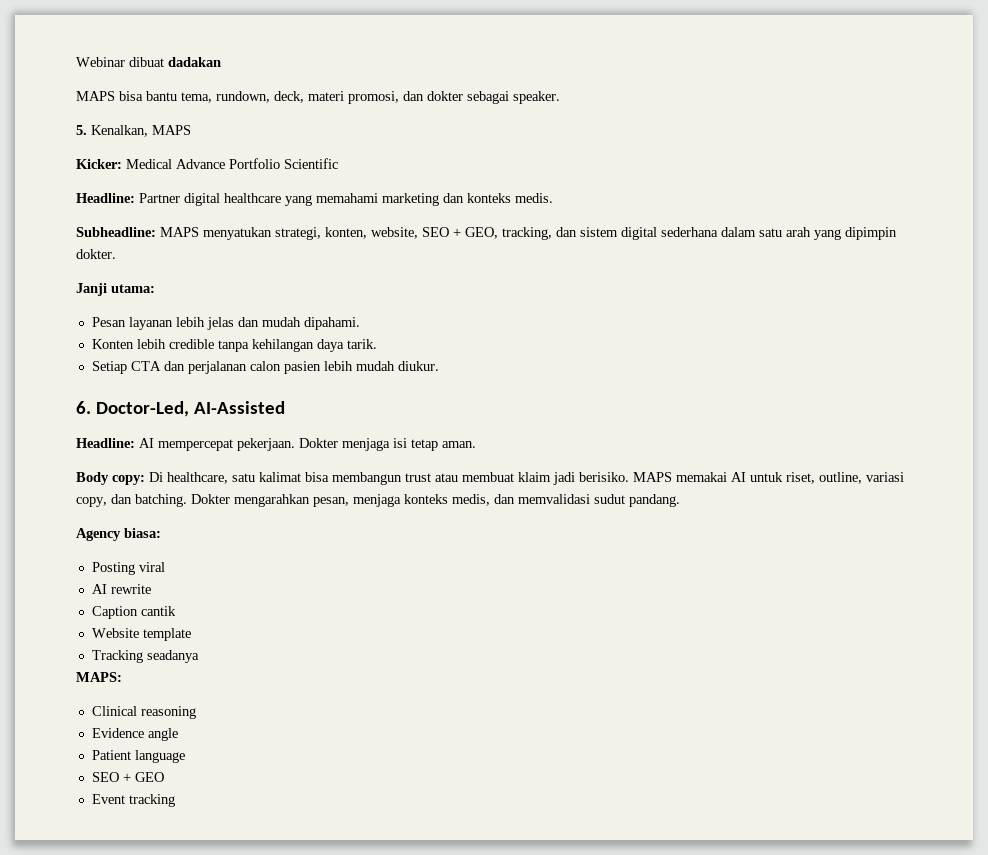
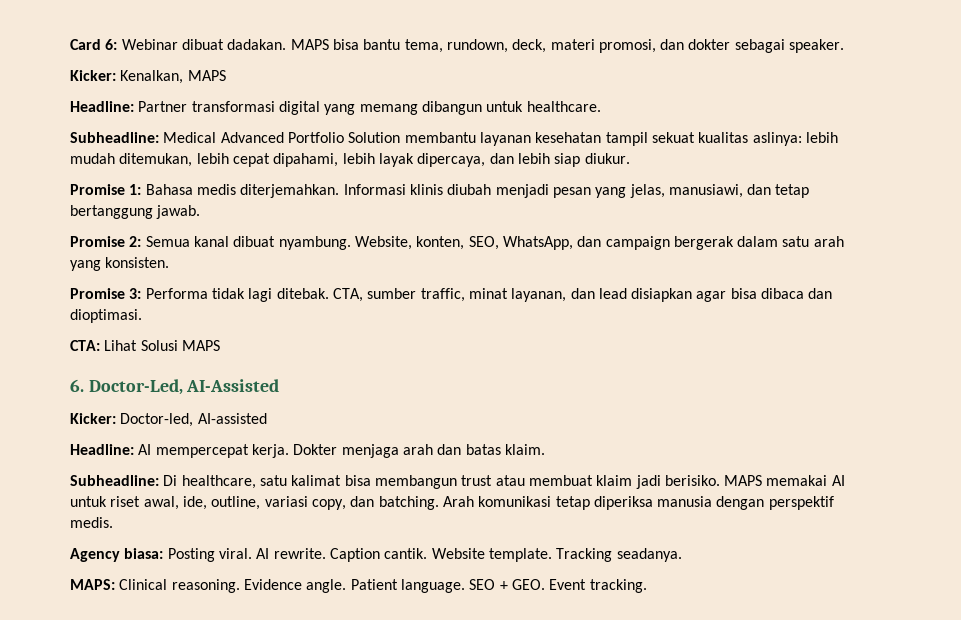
(76, 62) none -> [70,39,118,50] Card 6:
[168,57,221,67] dadakan // -> [227,39,287,50] dadakan.
[76,125,87,135] 5. -> [70,70,116,81] Kicker:
[76,158,338,169] [76,193,553,206] [76,227,897,240] [76,249,116,259] [76,283,155,296] [91,317,360,330] [91,339,377,352] [91,361,439,374] Kicker: Medical Advance Portfolio Scientific // Headline: Partner digital healthcare yang memahami marketing dan konteks medis. // Subheadline: MAPS menyatukan strategi, konten, website, SEO + GEO, tracking, dan sistem digital sederhana dalam satu arah yang dipimpin dokter. // Janji utama: // Pesan layanan lebih jelas dan mudah dipahami. // Konten lebih credible tanpa kehilangan daya tarik. // Setiap CTA dan perjalanan calon pasien lebih mudah diukur. -> [70,101,601,115] [70,132,838,146] [70,153,630,167] [70,184,810,198] [70,205,201,219] [70,236,844,250] [70,257,170,271] [70,288,833,302] [70,309,142,323] [70,340,220,351] Headline: Partner transformasi digital yang memang dibangun untuk healthcare. // Subheadline: Medical Advanced Portfolio Solution membantu layanan kesehatan tampil sekuat kualitas aslinya: lebih mudah ditemukan, lebih cepat dipahami, lebih layak dipercaya, dan lebih siap diukur. // Promise 1: Bahasa medis diterjemahkan. Informasi klinis diubah menjadi pesan yang jelas, manusiawi, dan tetap bertanggung jawab. // Promise 2: Semua kanal dibuat nyambung. Website, konten, SEO, WhatsApp, dan campaign bergerak dalam satu arah yang konsisten. // Promise 3: Performa tidak lagi ditebak. CTA, sumber traffic, minat layanan, dan lead disiapkan agar bisa dibaca dan dioptimasi. // CTA: Lihat Solusi MAPS
(285, 407) none -> [70,413,267,427] // Kicker: Doctor-led, AI-assisted
[237,438,295,451] pekerjaan. -> [251,444,289,458] kerja.
[393,438,476,451] [76,472,145,485] isi tetap aman. // Body copy: -> [402,444,545,455] [70,475,159,486] arah dan batas klaim. // Subheadline:
[786,472,815,484] riset, -> [110,496,207,510] riset awal, ide,
[191,494,680,507] [76,528,161,541] [91,562,165,575] [91,584,151,594] [91,606,176,619] [91,628,191,641] [91,650,199,663] [76,672,122,682] [91,706,196,719] [91,728,178,741] [91,750,185,763] [91,772,164,782] [91,794,175,807] Dokter mengarahkan pesan, menjaga konteks medis, dan memvalidasi sudut pandang. // Agency biasa: // Posting viral // AI rewrite // Caption cantik // Website template // Tracking seadanya // MAPS: // Clinical reasoning // Evidence angle // Patient language // SEO + GEO // Event tracking -> [442,496,834,510] [70,517,113,528] [70,548,682,562] [70,579,647,593] Arah komunikasi tetap diperiksa manusia dengan perspektif medis. // Agency biasa: Posting viral. AI rewrite. Caption cantik. Website template. Tracking seadanya. // MAPS: Clinical reasoning. Evidence angle. Patient language. SEO + GEO. Event tracking.

